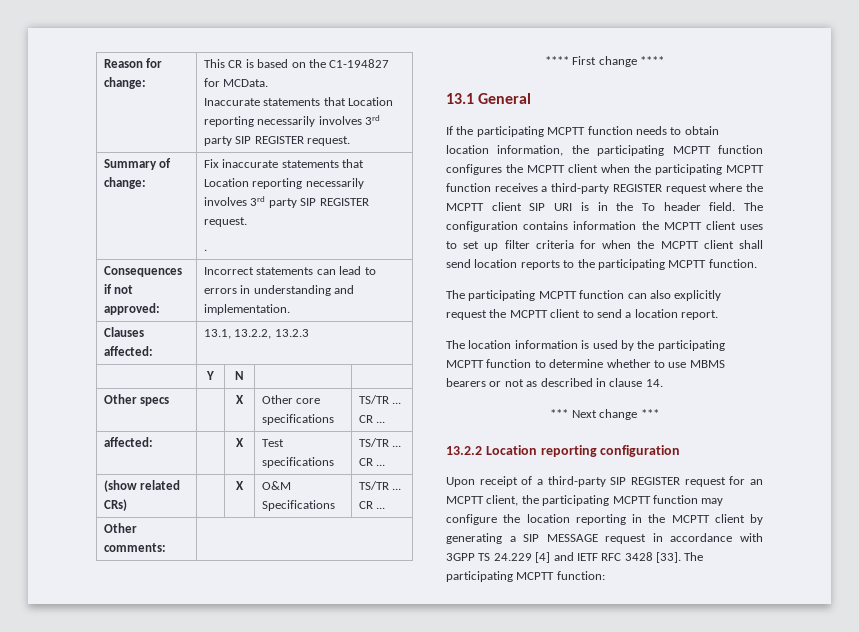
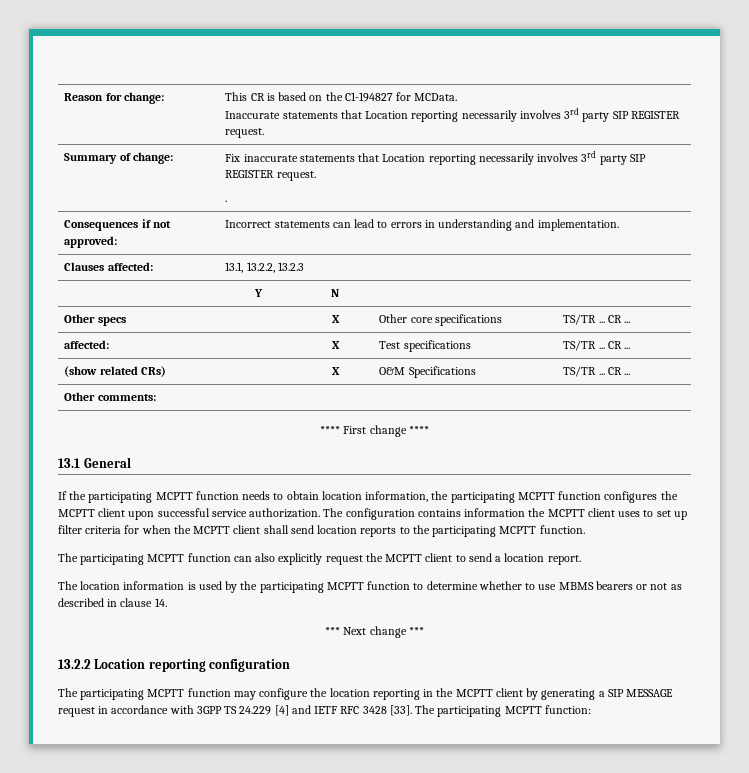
[601,164,764,175] [446,183,763,194] [446,202,736,211] when the participating MCPTT function receives a third-party REGISTER request where the MCPTT client SIP URI is in the To header field. -> [128,508,321,520] upon successful service authorization.
[446,476,763,487] [446,495,539,506] Upon receipt of a third-party SIP REGISTER request for an MCPTT client, the -> [58,688,78,697] The

